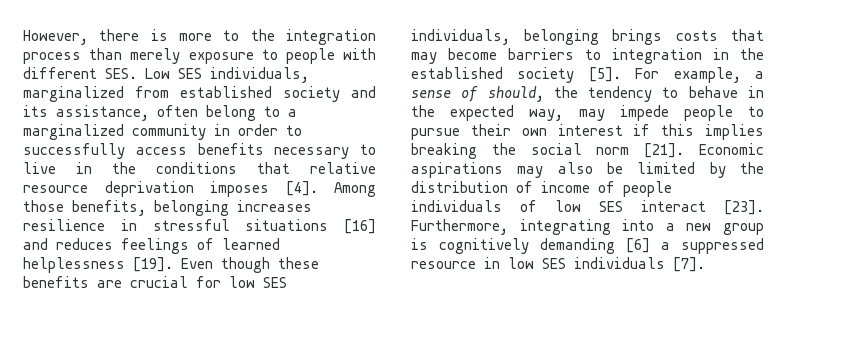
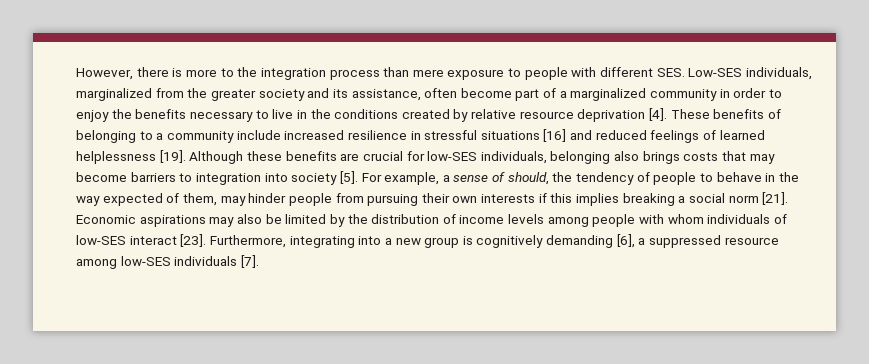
[130,48,181,64] merely -> [412,69,444,77] mere
[145,68,202,79] Low SES -> [688,68,743,77] Low-SES
[180,86,272,98] established -> [187,88,256,101] the greater
[206,105,280,121] belong to -> [460,88,557,101] become part of
[23,143,187,159] successfully access -> [76,109,132,122] enjoy the
[257,162,290,174] that -> [401,109,469,122] created by
[210,181,376,197] [23,200,312,216] imposes [4]. Among those benefits, belonging increases -> [649,108,781,121] [76,130,345,143] [4]. These benefits of belonging to a community include increased
[56,238,113,250] reduces -> [595,130,647,140] reduced
[181,257,270,273] Even though -> [189,151,244,164] Although
[229,276,287,288] low SES -> [427,151,478,161] low-SES
(599, 37) none -> [614,151,640,161] also
[713,48,764,60] [411,67,503,79] in the established -> [264,173,288,182] into
(653, 94) none -> [636,172,697,185] of people
[450,105,764,121] [411,128,460,140] expected way, may impede people to pursue -> [76,193,419,206] way expected of them, may hinder people from pursuing
[557,124,623,136] interest -> [481,194,536,203] interests
[491,143,516,155] the -> [678,196,686,203] a
[598,181,672,197] [411,200,623,212] of people individuals of low SES -> [508,214,787,227] [76,235,126,245] levels among people with whom individuals of low-SES
[626,238,650,253] [6] -> [616,234,635,248] [6],
[484,257,566,269] in low SES -> [76,256,171,269] among low-SES

